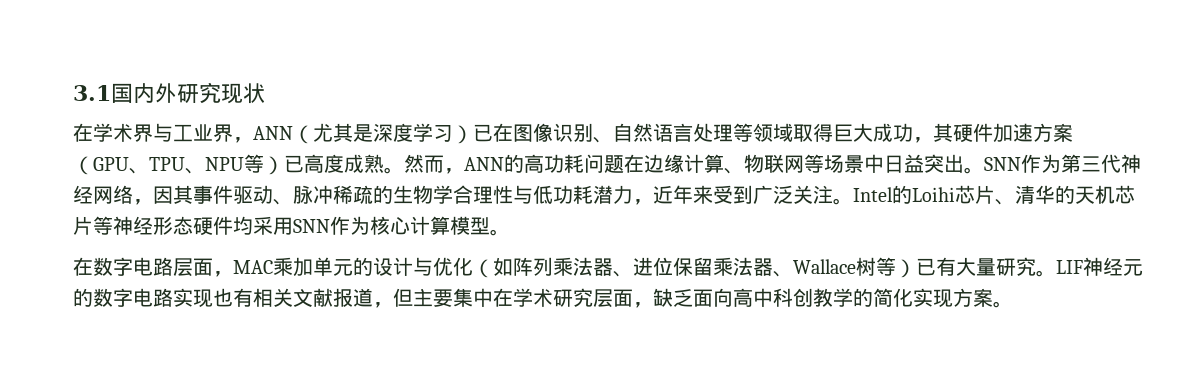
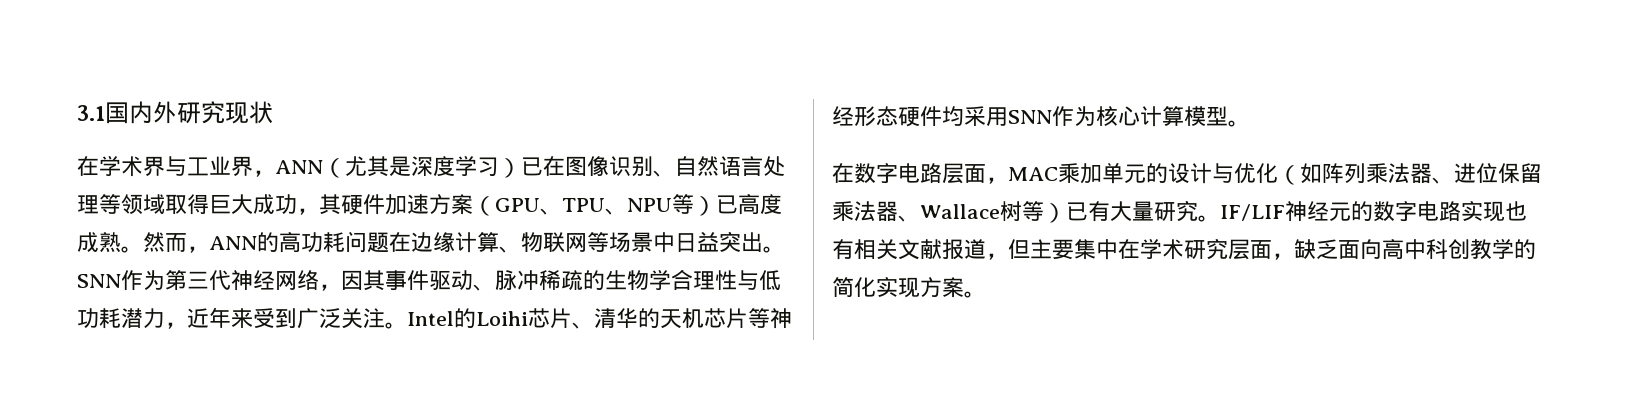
[1056,260,1083,274] LIF -> [1219,204,1285,221] IF/LIF

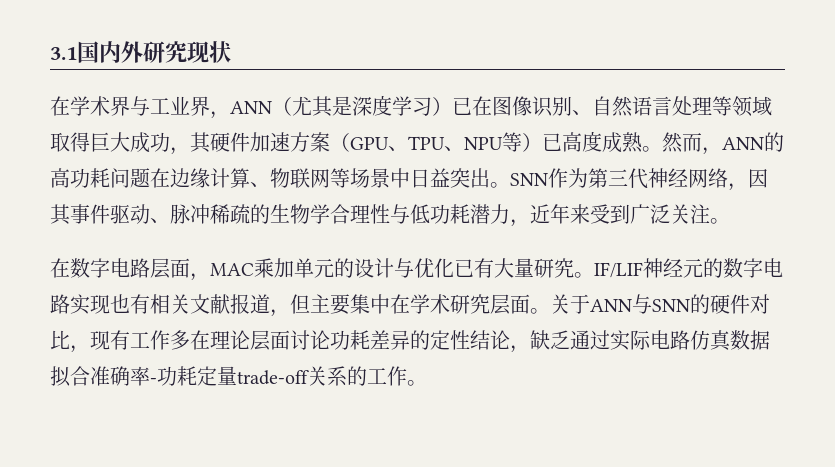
[407,308,792,329] [832,106,1250,127] Intel的Loihi芯片、清华的天机芯片等神经形态硬件均采用SNN作为核心计算模型。 -> (730, 221) none
[1278,163,1542,185] [832,201,1066,223] （如阵列乘法器、进位保留乘法器、Wallace树等） -> (454, 268) none
[1272,239,1536,260] [832,277,964,298] ，缺乏面向高中科创教学的简化实现方案 -> [530,294,770,314] [50,330,770,353] [50,366,407,387] 。关于ANN与SNN的硬件对比，现有工作多在理论层面讨论功耗差异的定性结论，缺乏通过实际电路仿真数据拟合准确率-功耗定量trade-off关系的工作

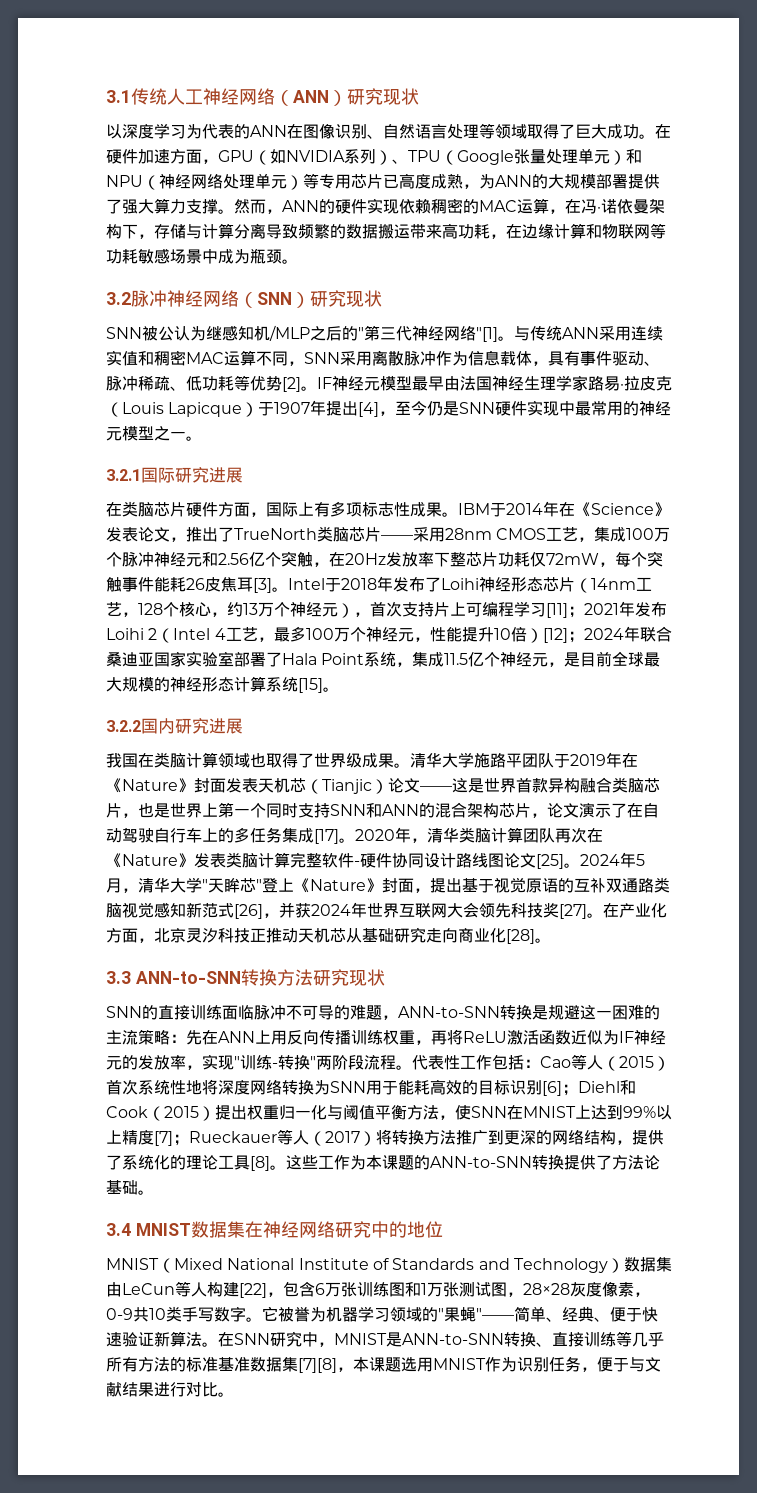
[77,41,232,63] [50,95,472,119] 国内外研究现状 // 在学术界与工业界，ANN（尤其是深度学习）已 -> [131,88,419,106] [106,123,287,139] 传统人工神经网络（ANN）研究现状 // 以深度学习为代表的ANN
(90, 142) none -> [559,124,575,139] 了
[170,132,211,155] ，其 -> [639,124,671,139] 。在
[310,131,784,155] [50,168,150,188] 案（GPU、TPU、NPU等）已高度成熟。然而，ANN的高功耗问题 -> [186,148,642,165] [106,173,660,190] [106,198,665,214] [106,223,506,239] 面，GPU（如NVIDIA系列）、TPU（Google张量处理单元）和NPU（神经网络处理单元）等专用芯片已高度成熟，为ANN的大规模部署提供了强大算力支撑。然而，ANN的硬件实现依赖稠密的MAC运算，在冯·诺依曼架构下，存储与计算分离导致频繁的数据搬运带来高功耗，
[250,182,270,187] 、 -> [586,224,602,239] 和
[350,168,768,191] [50,204,71,225] 场景中日益突出。SNN作为第三代神经网络，因其 -> [106,248,298,264] [106,290,382,308] [106,325,663,342] [106,350,580,366] 功耗敏感场景中成为瓶颈。 // 3.2脉冲神经网络（SNN）研究现状 // SNN被公认为继感知机/MLP之后的"第三代神经网络"[1]。与传统ANN采用连续实值和稠密MAC运算不同，SNN采用离散脉冲作为信息载体，具有
[250,204,730,227] [50,258,783,281] [50,294,770,317] [50,330,770,353] [50,366,407,387] 的生物学合理性与低功耗潜力，近年来受到广泛关注。 // 在数字电路层面，MAC乘加单元的设计与优化已有大量研究。IF/LIF神经元的数字电路实现也有相关文献报道，但主要集中在学术研究层面。关于ANN与SNN的硬件对比，现有工作多在理论层面讨论功耗差异的定性结论，缺乏通过实际电路仿真数据拟合准确率-功耗定量trade-off关系的工作 -> [170,375,672,392] [106,400,672,417] [106,426,202,441] [106,467,243,483] [106,501,670,517] [106,526,671,542] [106,551,663,567] [106,576,652,593] [106,601,667,618] [106,626,672,643] [106,651,661,667] [106,676,339,693] [106,718,243,734] [106,752,638,768] [106,777,660,794] [106,802,659,818] [106,827,603,844] [106,852,645,869] [106,877,670,893] [106,902,667,919] [106,927,551,944] [106,969,385,986] [106,1005,660,1020] [106,1029,666,1045] [106,1054,670,1071] [106,1079,636,1096] [106,1104,672,1121] [106,1129,664,1146] [106,1155,660,1171] [106,1180,154,1195] [106,1221,443,1238] [106,1257,672,1273] [106,1281,650,1298] [106,1306,658,1322] [106,1331,664,1347] [106,1356,661,1373] [106,1382,218,1397] 、低功耗等优势[2]。IF神经元模型最早由法国神经生理学家路易·拉皮克（Louis Lapicque）于1907年提出[4]，至今仍是SNN硬件实现中最常用的神经元模型之一。 // 3.2.1国际研究进展 // 在类脑芯片硬件方面，国际上有多项标志性成果。IBM于2014年在《Science》发表论文，推出了TrueNorth类脑芯片——采用28nm CMOS工艺，集成100万个脉冲神经元和2.56亿个突触，在20Hz发放率下整芯片功耗仅72mW，每个突触事件能耗26皮焦耳[3]。Intel于2018年发布了Loihi神经形态芯片（14nm工艺，128个核心，约13万个神经元），首次支持片上可编程学习[11]；2021年发布Loihi 2（Intel 4工艺，最多100万个神经元，性能提升10倍）[12]；2024年联合桑迪亚国家实验室部署了Hala Point系统，集成11.5亿个神经元，是目前全球最大规模的神经形态计算系统[15]。 // 3.2.2国内研究进展 // 我国在类脑计算领域也取得了世界级成果。清华大学施路平团队于2019年在《Nature》封面发表天机芯（Tianjic）论文——这是世界首款异构融合类脑芯片，也是世界上第一个同时支持SNN和ANN的混合架构芯片，论文演示了在自动驾驶自行车上的多任务集成[17]。2020年，清华类脑计算团队再次在《Nature》发表类脑计算完整软件-硬件协同设计路线图论文[25]。2024年5月，清华大学"天眸芯"登上《Nature》封面，提出基于视觉原语的互补双通路类脑视觉感知新范式[26]，并获2024年世界互联网大会领先科技奖[27]。在产业化方面，北京灵汐科技正推动天机芯从基础研究走向商业化[28]。 // 3.3 ANN-to-SNN转换方法研究现状 // SNN的直接训练面临脉冲不可导的难题，ANN-to-SNN转换是规避这一困难的主流策略：先在ANN上用反向传播训练权重，再将ReLU激活函数近似为IF神经元的发放率，实现"训练-转换"两阶段流程。代表性工作包括：Cao等人（2015）首次系统性地将深度网络转换为SNN用于能耗高效的目标识别[6]；Diehl和Cook（2015）提出权重归一化与阈值平衡方法，使SNN在MNIST上达到99%以上精度[7]；Rueckauer等人（2017）将转换方法推广到更深的网络结构，提供了系统化的理论工具[8]。这些工作为本课题的ANN-to-SNN转换提供了方法论基础。 // 3.4 MNIST数据集在神经网络研究中的地位 // MNIST（Mixed National Institute of Standards and Technology）数据集由LeCun等人构建[22]，包含6万张训练图和1万张测试图，28×28灰度像素，0-9共10类手写数字。它被誉为机器学习领域的"果蝇"——简单、经典、便于快速验证新算法。在SNN研究中，MNIST是ANN-to-SNN转换、直接训练等几乎所有方法的标准基准数据集[7][8]，本课题选用MNIST作为识别任务，便于与文献结果进行对比

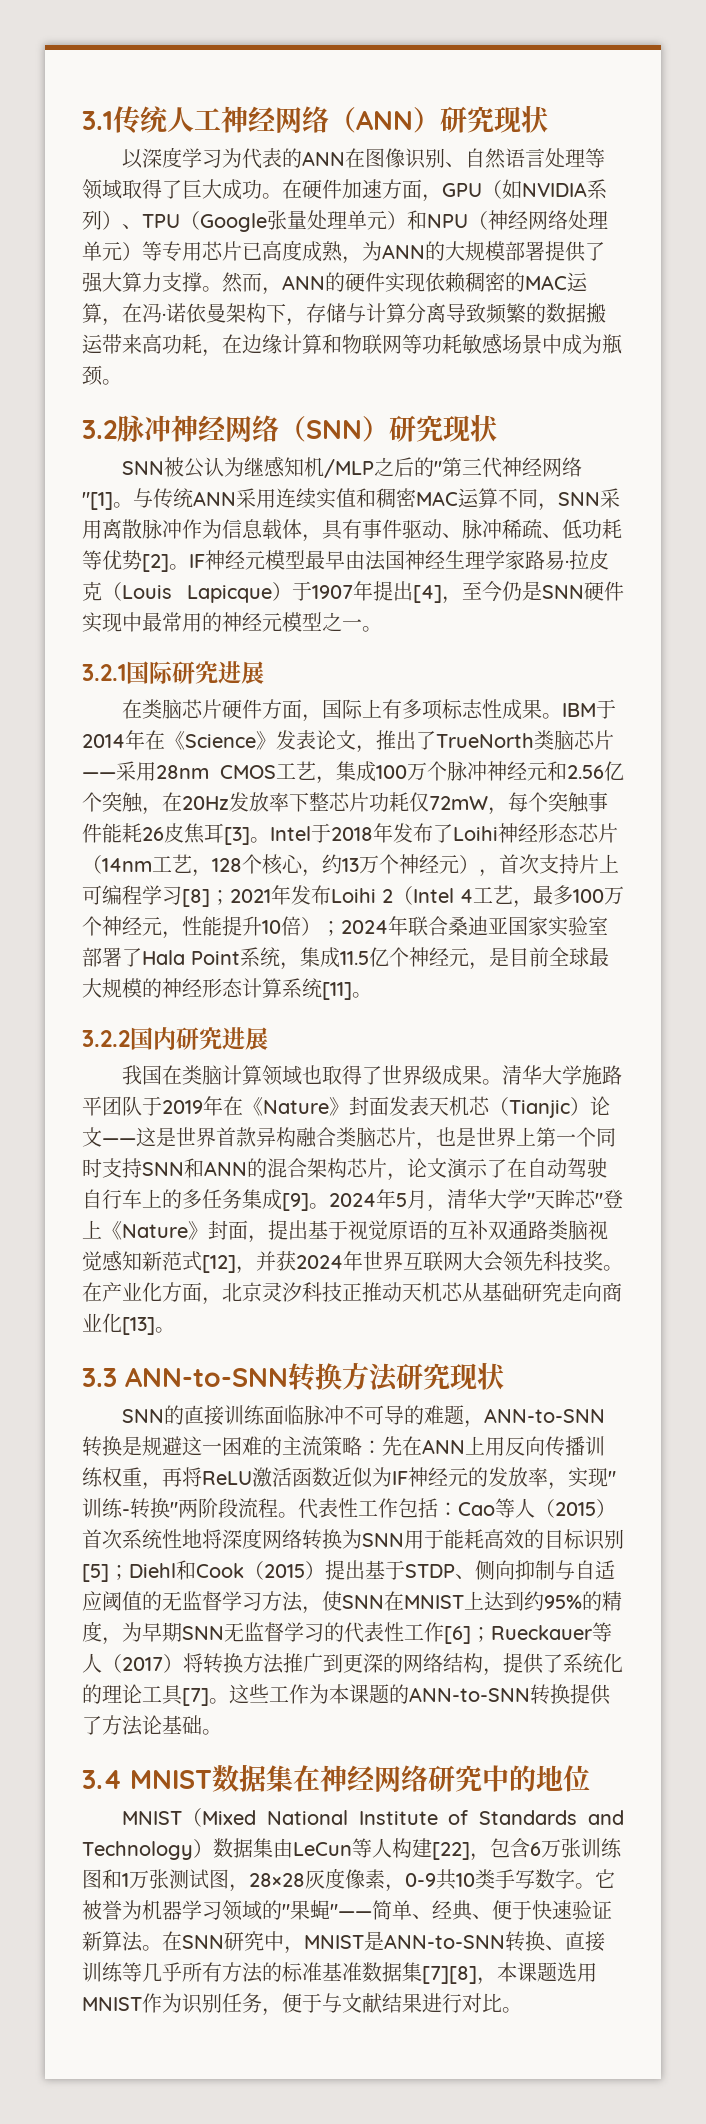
[546,603,568,618] [11] -> [182,889,210,907] [8]
[542,628,568,643] [12] -> (321, 926) none
[298,678,323,693] [15] -> [322,982,352,1000] [11]
[314,827,603,844] [106,852,564,869] [17]。2020年，清华类脑计算团队再次在《Nature》发表类脑计算完整软件-硬件协同设计路线图论文[25] -> [282,1193,309,1211] [9]
[234,904,263,919] [26] -> [202,1255,236,1273] [12]
[559,904,587,919] [27] -> (603, 1261) none
[506,929,535,944] [28] -> [122,1317,155,1335] [13]
[542,1081,562,1096] [6] -> [82,1564,109,1582] [5]
[247,1104,407,1120] 权重归一化与阈值平衡 -> [365,1560,615,1580] [82,1591,262,1611] 基于STDP、侧向抑制与自适应阈值的无监督学习
[623,1105,672,1120] [106,1130,173,1146] 99%以上精度[7] -> [524,1591,622,1611] [82,1621,471,1645] 约95%的精度，为早期SNN无监督学习的代表性工作[6]
[250,1156,270,1171] [8] -> [182,1688,209,1706] [7]

